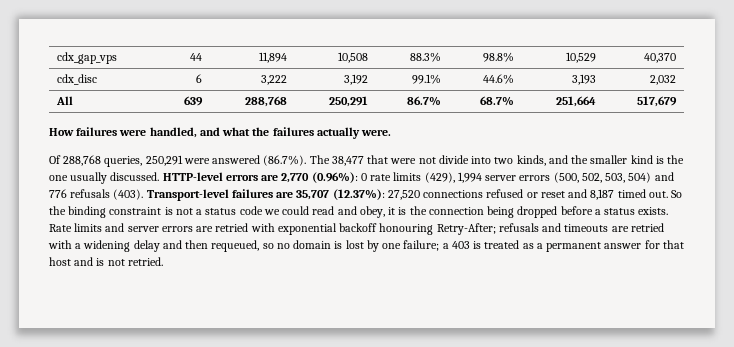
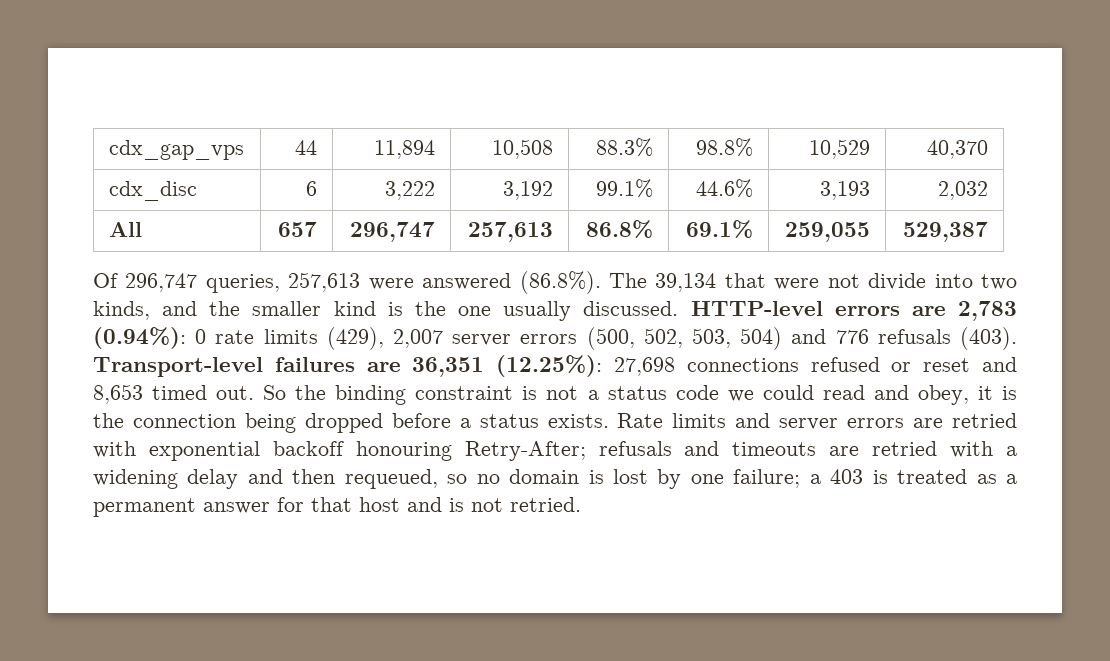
[183,96,203,106] [244,96,287,107] [328,96,368,107] [406,96,441,106] [479,96,514,106] [555,96,596,107] [636,96,677,107] [49,127,392,139] [49,155,364,167] 639 | 288,768 | 250,291 | 86.7% | 68.7% | 251,664 | 517,679 // How failures were handled, and what the failures actually were. // Of 288,768 queries, 250,291 were answered (86.7%). The 38,477 -> [278,222,318,237] [350,222,436,242] [468,222,554,242] [586,220,654,238] [686,220,754,238] [785,222,871,242] [903,222,989,242] [93,271,717,294] 657 | 296,747 | 257,613 | 86.8% | 69.1% | 259,055 | 529,387 // Of 296,747 queries, 257,613 were answered (86.8%). The 39,134
[281,172,358,183] 2,770 (0.96%): -> [958,301,1017,321] [93,327,186,349] 2,783 (0.94%):
[457,172,482,183] 1,994 -> [392,329,443,348] 2,007
[296,189,420,200] 35,707 (12.37%): 27,520 -> [412,355,675,377] 36,351 (12.25%): 27,698
[590,189,615,200] 8,187 -> [93,384,143,404] 8,653

